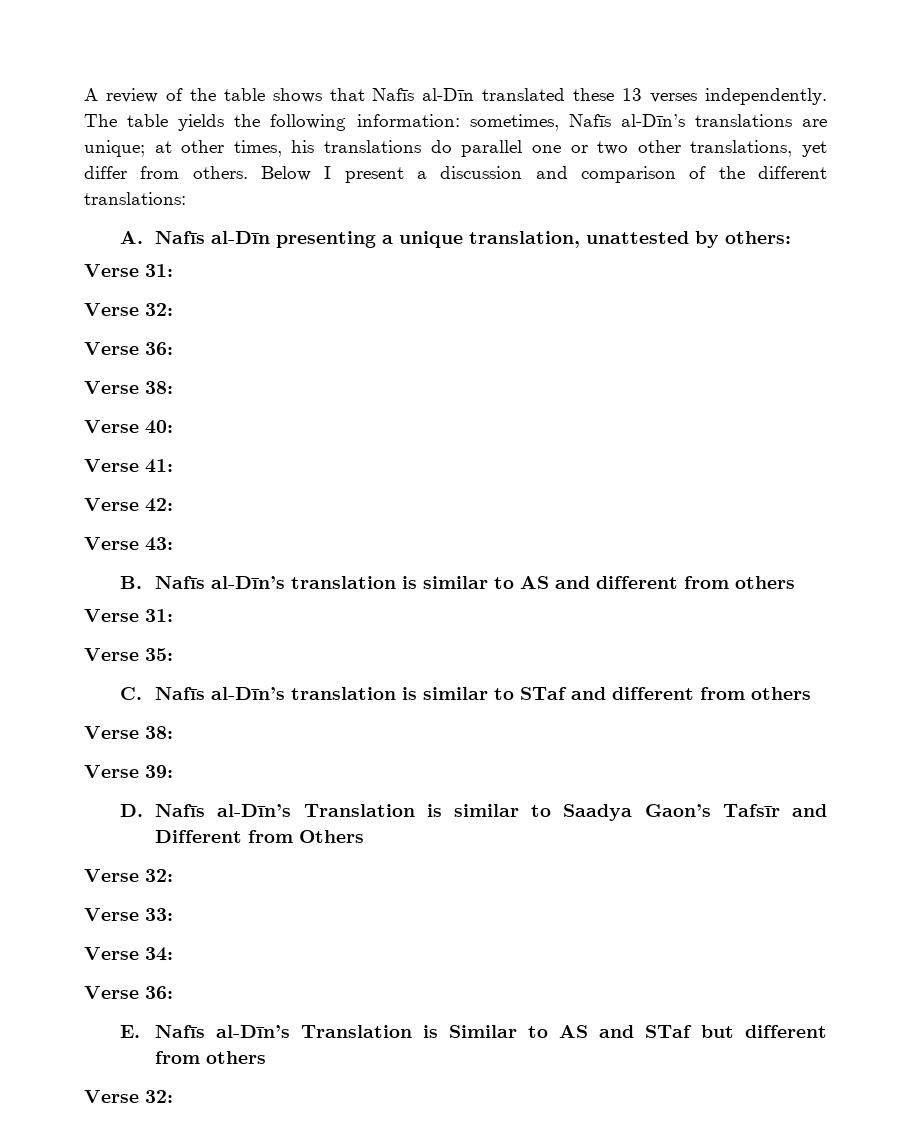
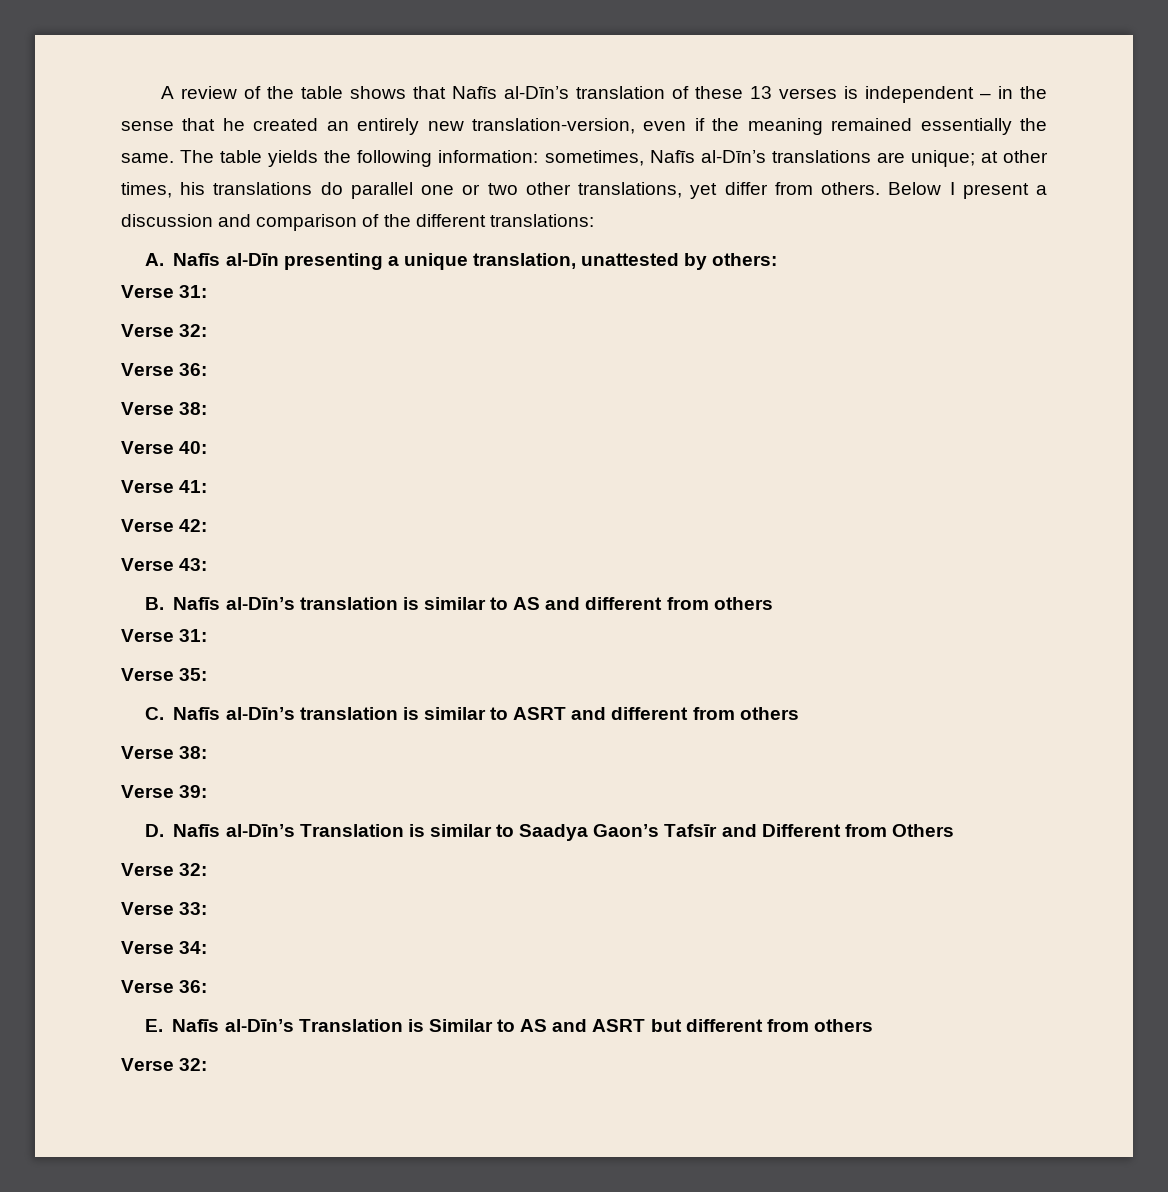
[422,88,827,105] al-Dīn translated these 13 verses independently. -> [504,86,1047,103] [121,118,1048,135] [121,153,174,163] al-Dīn’s translation of these 13 verses is independent – in the sense that he created an entirely new translation-version, even if the meaning remained essentially the same.
[520,687,568,700] STaf -> [513,707,567,720] ASRT
[645,1025,693,1038] STaf -> [592,1019,646,1032] ASRT

